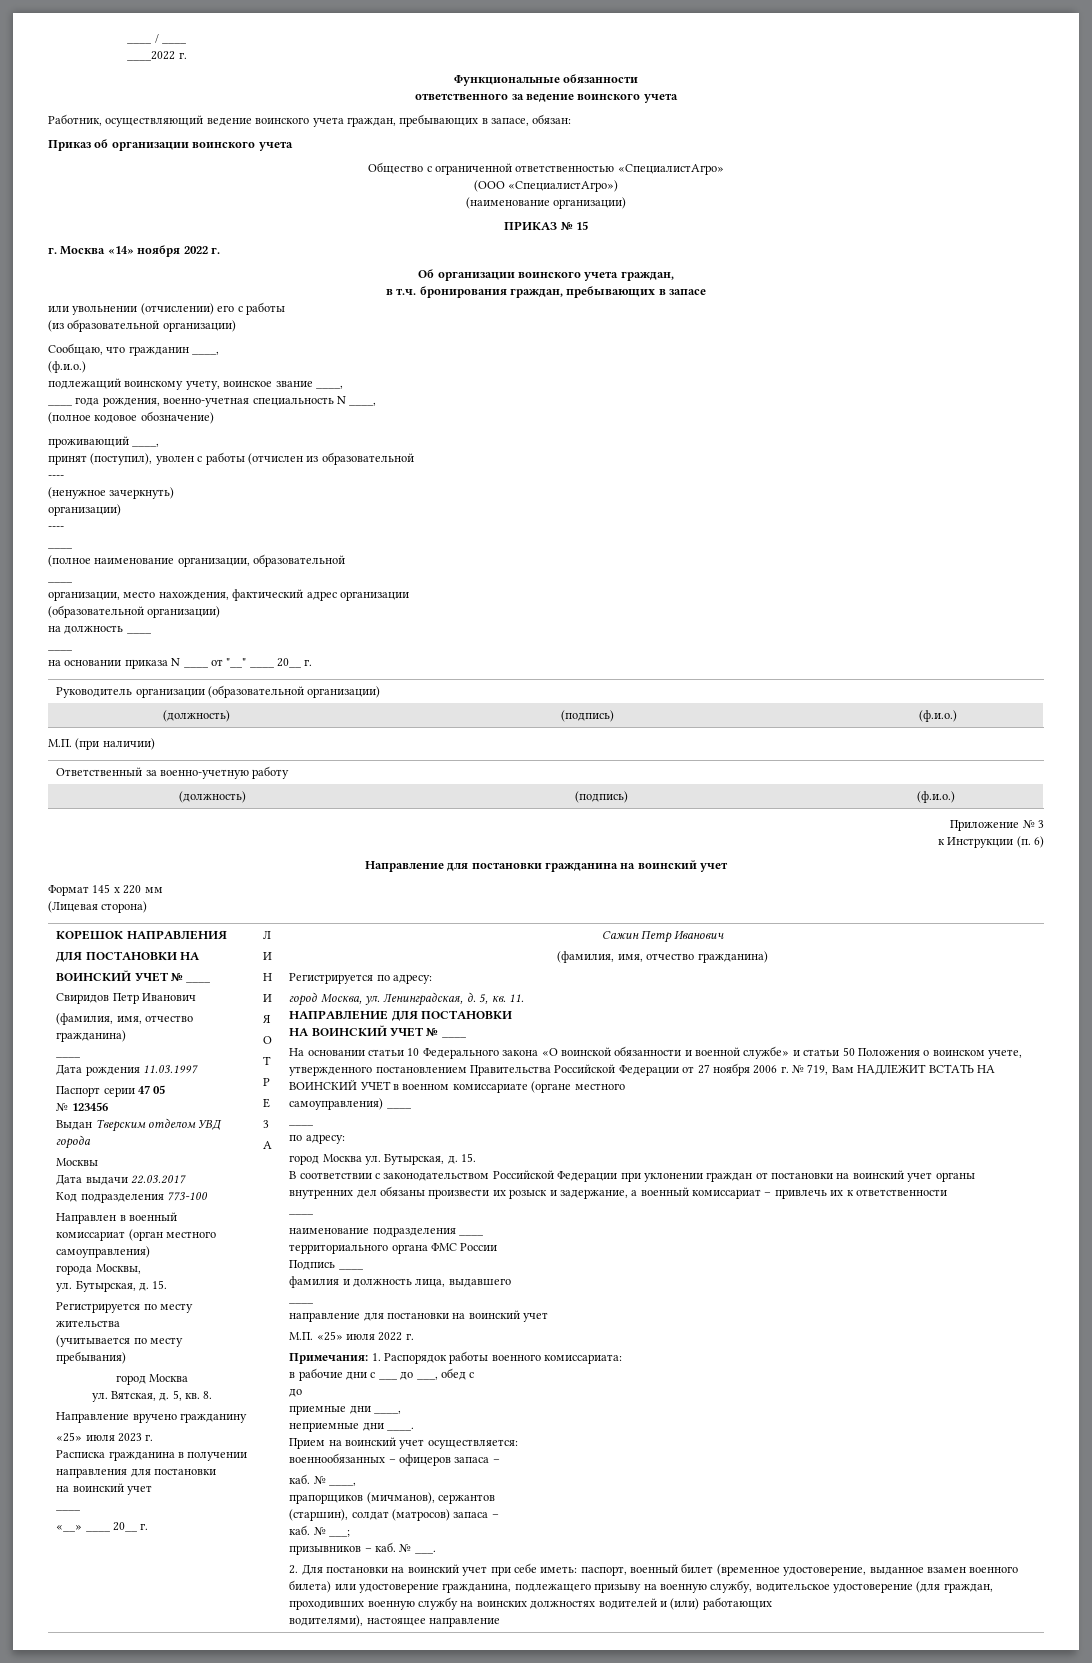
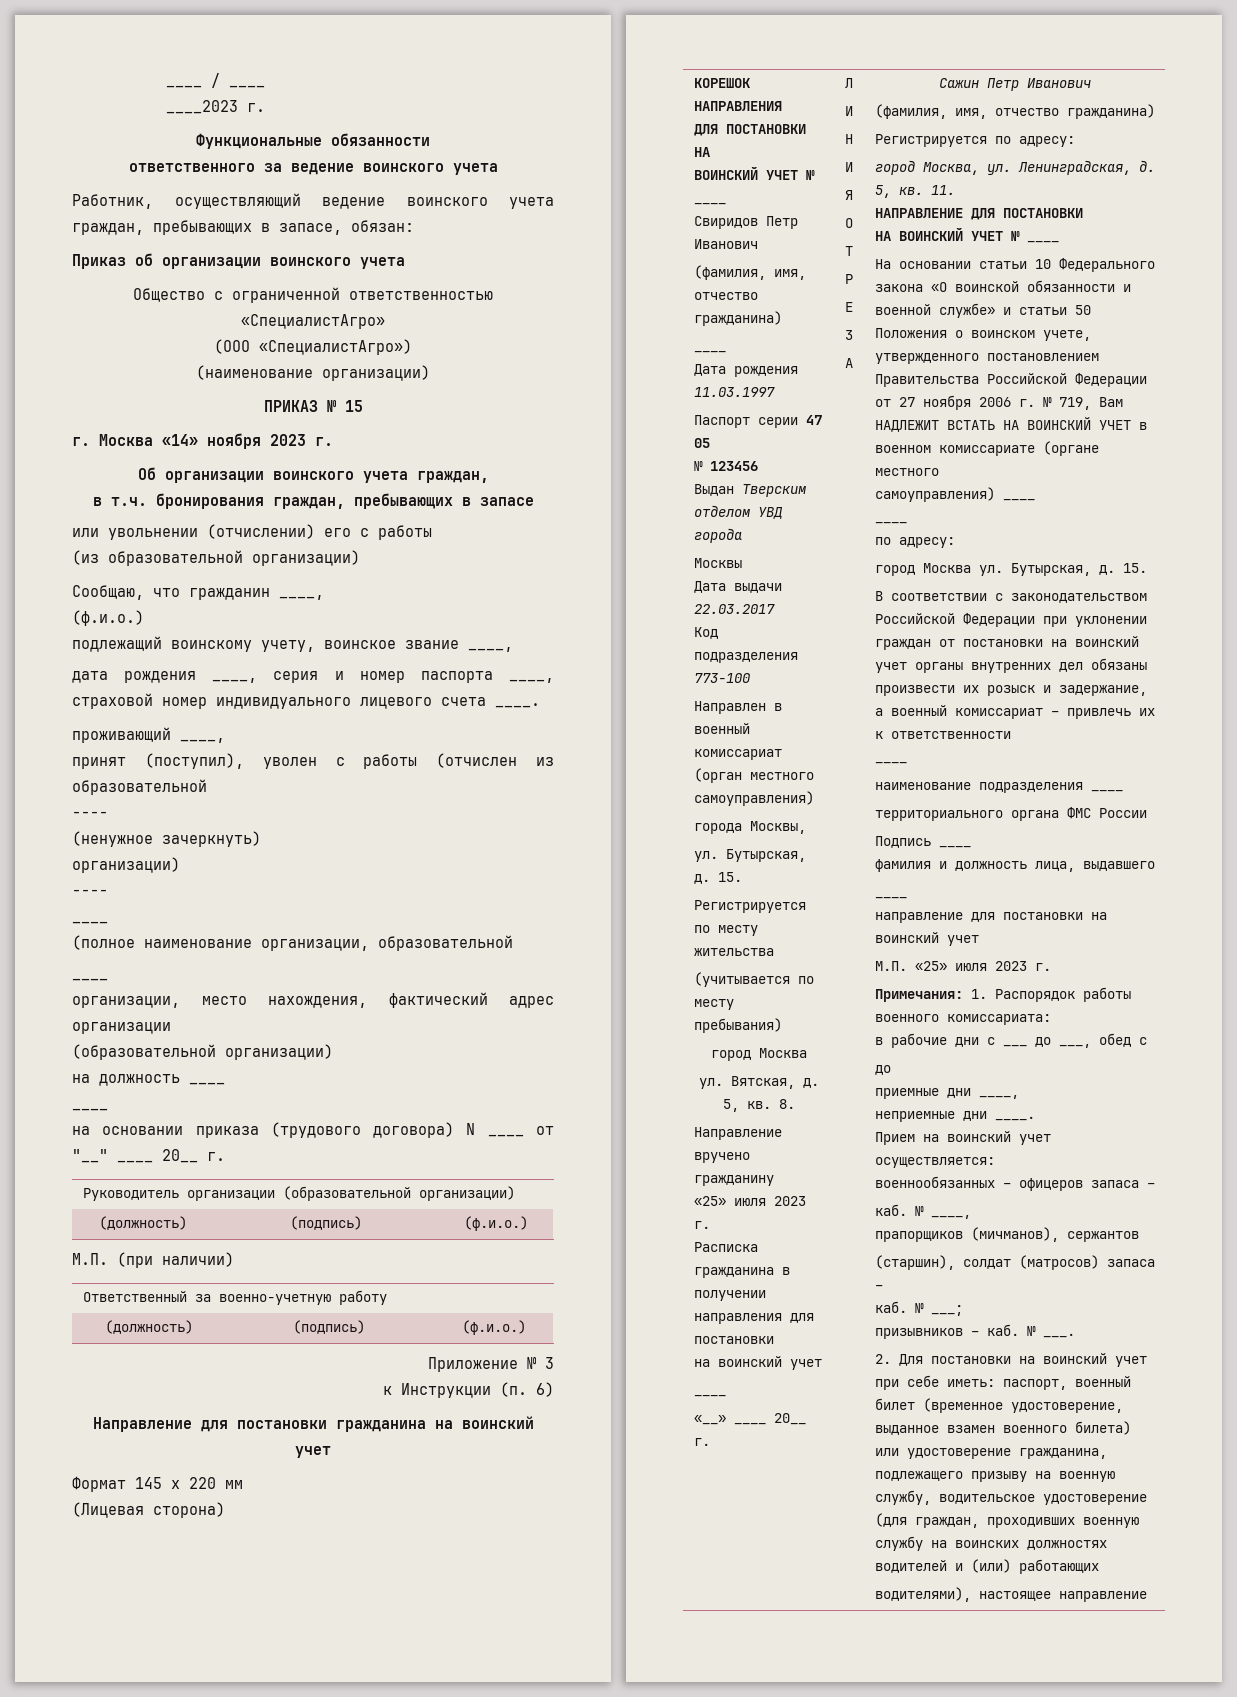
[127,51,176,61] ____2022 -> [166,100,239,114] ____2023
[183,246,208,254] 2022 -> [270,434,306,446] 2023
[48,396,377,407] [48,411,214,424] ____ года рождения, военно-учетная специальность N ____, // (полное кодовое обозначение) -> [72,671,554,683] [72,693,540,709] дата рождения ____, серия и номер паспорта ____, страховой номер индивидуального лицевого счета ____.
(168, 664) none -> [270,1122,455,1138] (трудового договора)
[378,1332,403,1341] 2022 -> [994,961,1027,971] 2023

